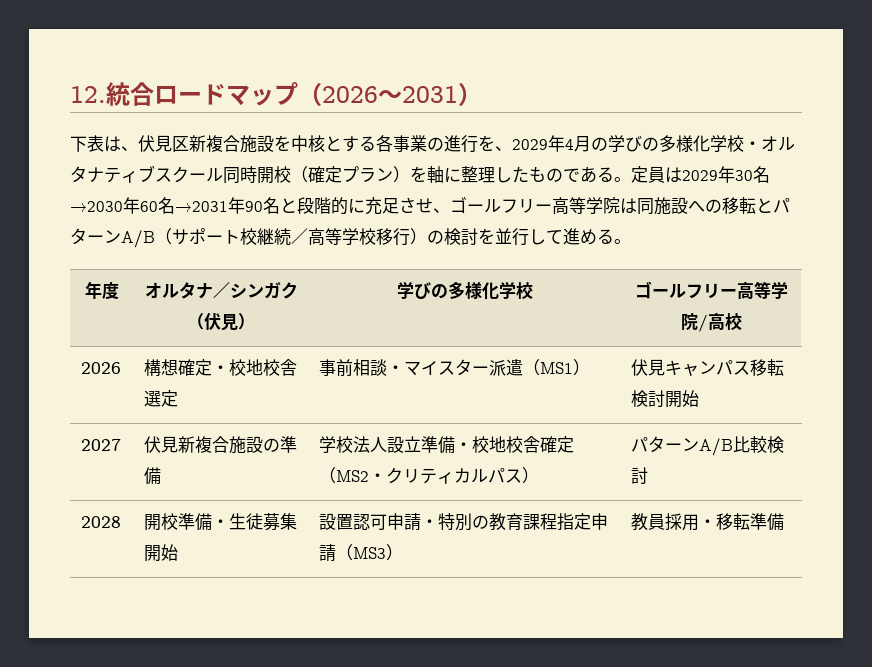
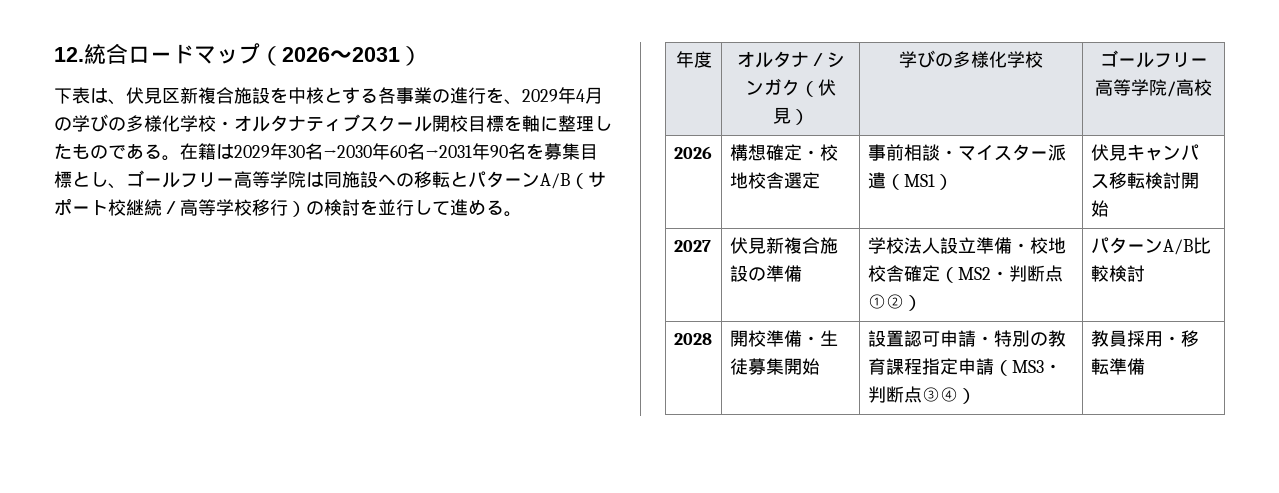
[223,166,410,184] 同時開校（確定プラン） -> [432,115,504,132] 開校目標
[631,166,665,183] 定員 -> [180,143,216,160] 在籍
[280,197,433,215] と段階的に充足させ -> [526,143,598,160] [54,171,108,188] を募集目標とし
[386,467,523,484] クリティカルパス -> [1008,265,1063,282] [867,294,904,309] 判断点①②
(387, 553) none -> [1043,364,1062,373] [867,386,958,403] ・判断点③④

